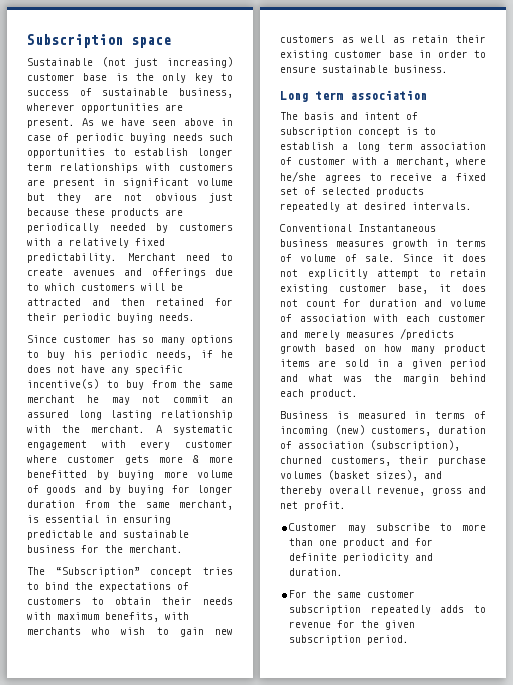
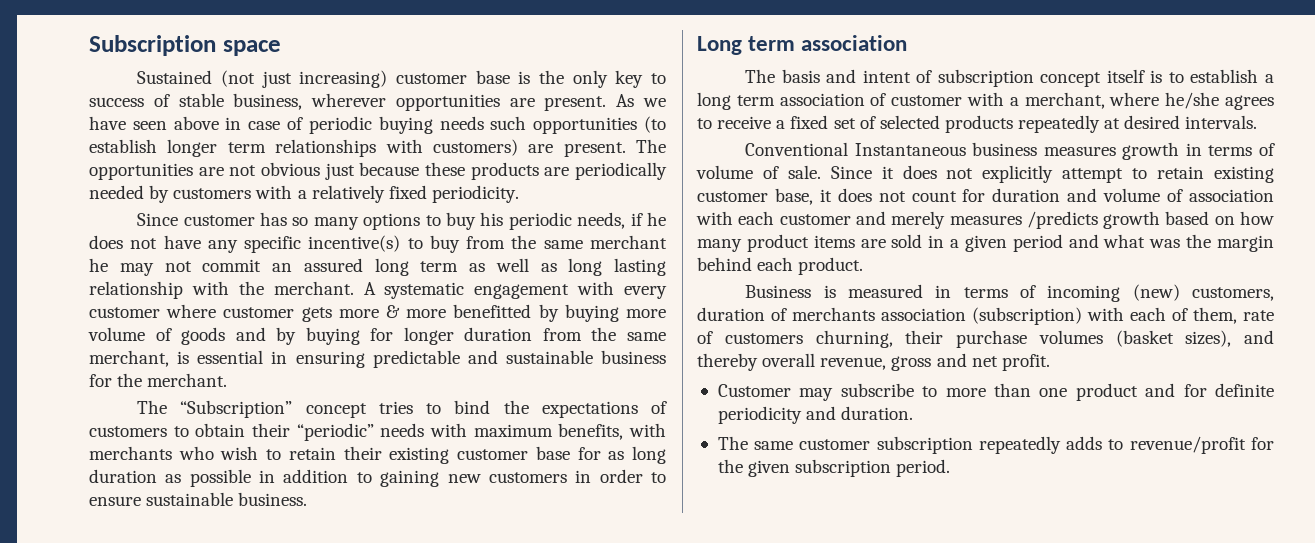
[27,58,93,66] Sustainable -> [137,70,213,84] Sustained
[102,88,169,96] sustainable -> [178,93,224,107] stable
[113,148,126,156] to -> [644,116,666,133] (to
[178,163,233,171] [27,178,233,188] [27,193,82,203] customers are present in significant volume but they -> [432,139,666,157] [89,163,193,180] customers) are present. The opportunities
[27,253,233,263] [27,268,233,278] [27,283,183,291] [27,298,233,306] [27,313,195,323] predictability. Merchant need to create avenues and offerings due to which customers will be attracted and then retained for their periodic buying needs. -> [431,185,519,203] periodicity.
(102, 415) none -> [420,258,603,276] term as well as long
(192, 601) none -> [296,423,374,441] “periodic”
[179,627,233,637] [280,35,405,43] gain new customers as well as -> (282, 454) none
(413, 54) none -> [577,446,667,464] [89,469,567,487] for as long duration as possible in addition to gaining new customers
(400, 132) none -> [1106,69,1145,83] itself
[298,440,460,451] [280,456,391,466] association (subscription), churned customers, -> [792,307,1274,325] [697,330,893,348] merchants association (subscription) with each of them, rate of customers churning,
[289,590,332,598] For the -> [717,436,748,450] The
[289,621,332,628] revenue -> [1129,436,1246,454] revenue/profit

